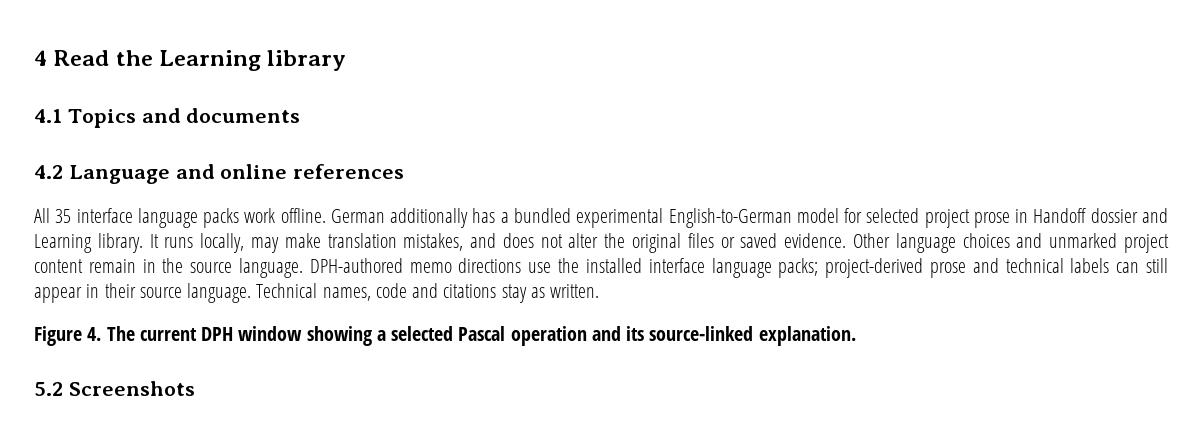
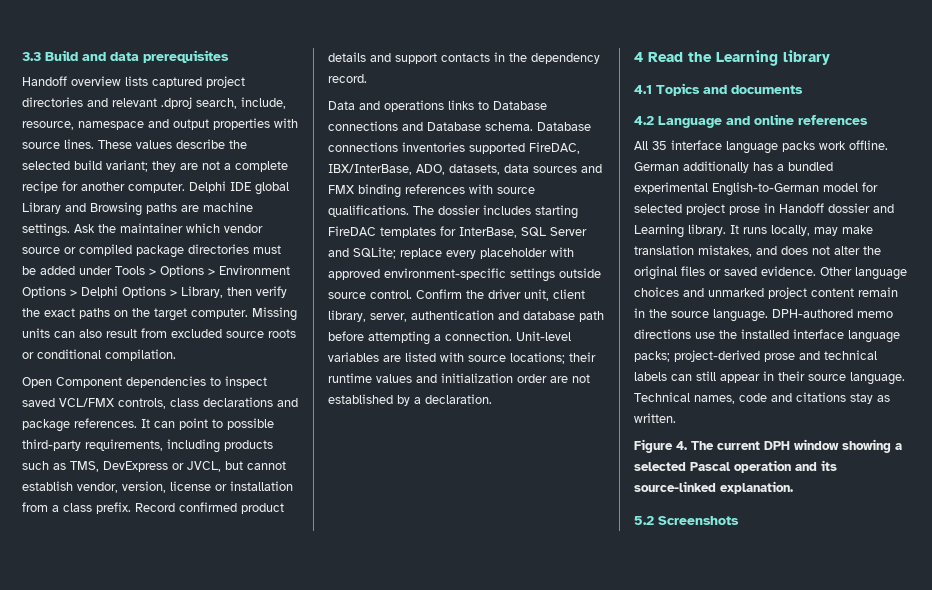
(34, 58) none -> [22,50,229,63] [22,76,245,88] [22,97,286,109] [22,118,298,130] [22,139,247,149] [22,160,288,172] [22,181,289,195] [22,202,253,216] [22,223,263,237] [22,244,281,258] [22,265,290,277] [22,286,287,298] [22,307,297,321] [22,328,296,338] [22,349,176,361] [22,376,267,388] [22,397,298,409] [22,418,274,432] [22,439,273,453] [22,461,286,472] [22,481,293,493] [22,502,284,514] [328,52,600,64] [328,74,367,83] [328,100,547,112] [328,121,591,131] [328,142,580,154] [328,164,602,175] [328,184,535,198] [328,205,578,219] [328,226,587,238] [328,247,574,259] [328,268,601,282] [328,289,585,301] [328,310,604,322] [328,331,571,345] [328,352,596,364] [328,373,590,383] [328,394,492,406] 3.3 Build and data prerequisites // Handoff overview lists captured project directories and relevant .dproj search, include, resource, namespace and output properties with source lines. These values describe the selected build variant; they are not a complete recipe for another computer. Delphi IDE global Library and Browsing paths are machine settings. Ask the maintainer which vendor source or compiled package directories must be added under Tools > Options > Environment Options > Delphi Options > Library, then verify the exact paths on the target computer. Missing units can also result from excluded source roots or conditional compilation. // Open Component dependencies to inspect saved VCL/FMX controls, class declarations and package references. It can point to possible third-party requirements, including products such as TMS, DevExpress or JVCL, but cannot establish vendor, version, license or installation from a class prefix. Record confirmed product details and support contacts in the dependency record. // Data and operations links to Database connections and Database schema. Database connections inventories supported FireDAC, IBX/InterBase, ADO, datasets, data sources and FMX binding references with source qualifications. The dossier includes starting FireDAC templates for InterBase, SQL Server and SQLite; replace every placeholder with approved environment-specific settings outside source control. Confirm the driver unit, client library, server, authentication and database path before attempting a connection. Unit-level variables are listed with source locations; their runtime values and initialization order are not established by a declaration. //

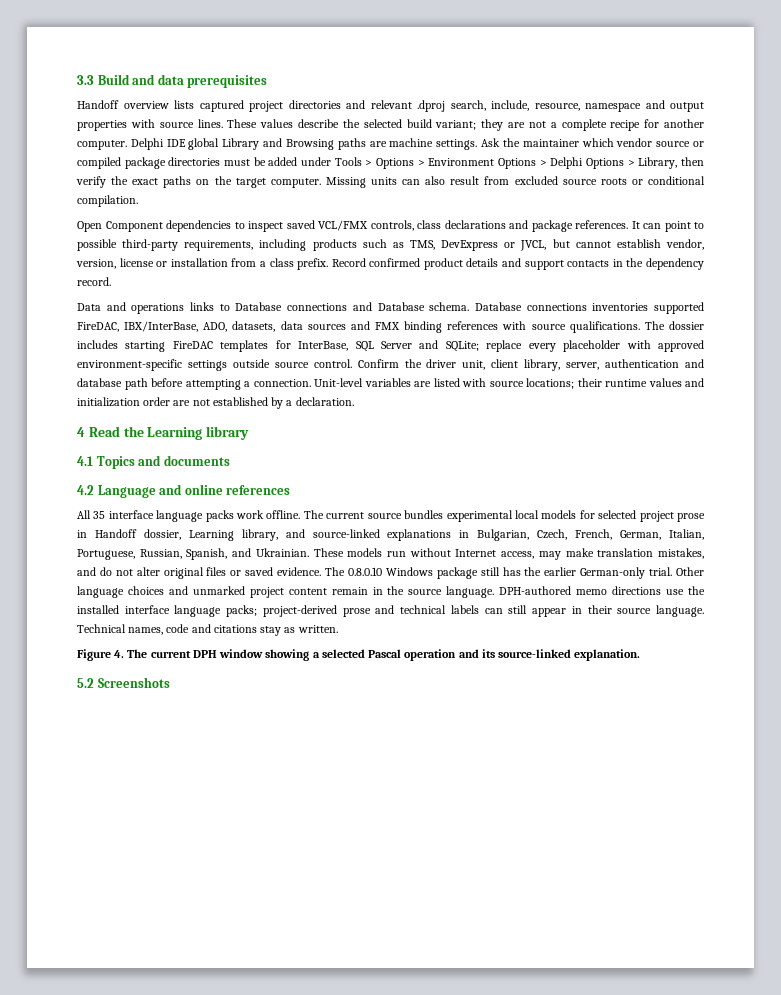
[634,161,833,173] [634,182,858,196] German additionally has a bundled experimental English-to-German model -> [303,510,577,522] The current source bundles experimental local models
[828,203,894,213] [634,224,810,238] dossier and Learning library. It runs locally, -> [143,529,704,541] [77,548,535,560] dossier, Learning library, and source-linked explanations in Bulgarian, Czech, French, German, Italian, Portuguese, Russian, Spanish, and Ukrainian. These models run without Internet access,
[781,246,808,255] does -> [99,567,112,576] do
[863,246,881,255] the -> (160, 571) none
(816, 271) none -> [325,567,673,579] The 0.8.0.10 Windows package still has the earlier German-only trial.

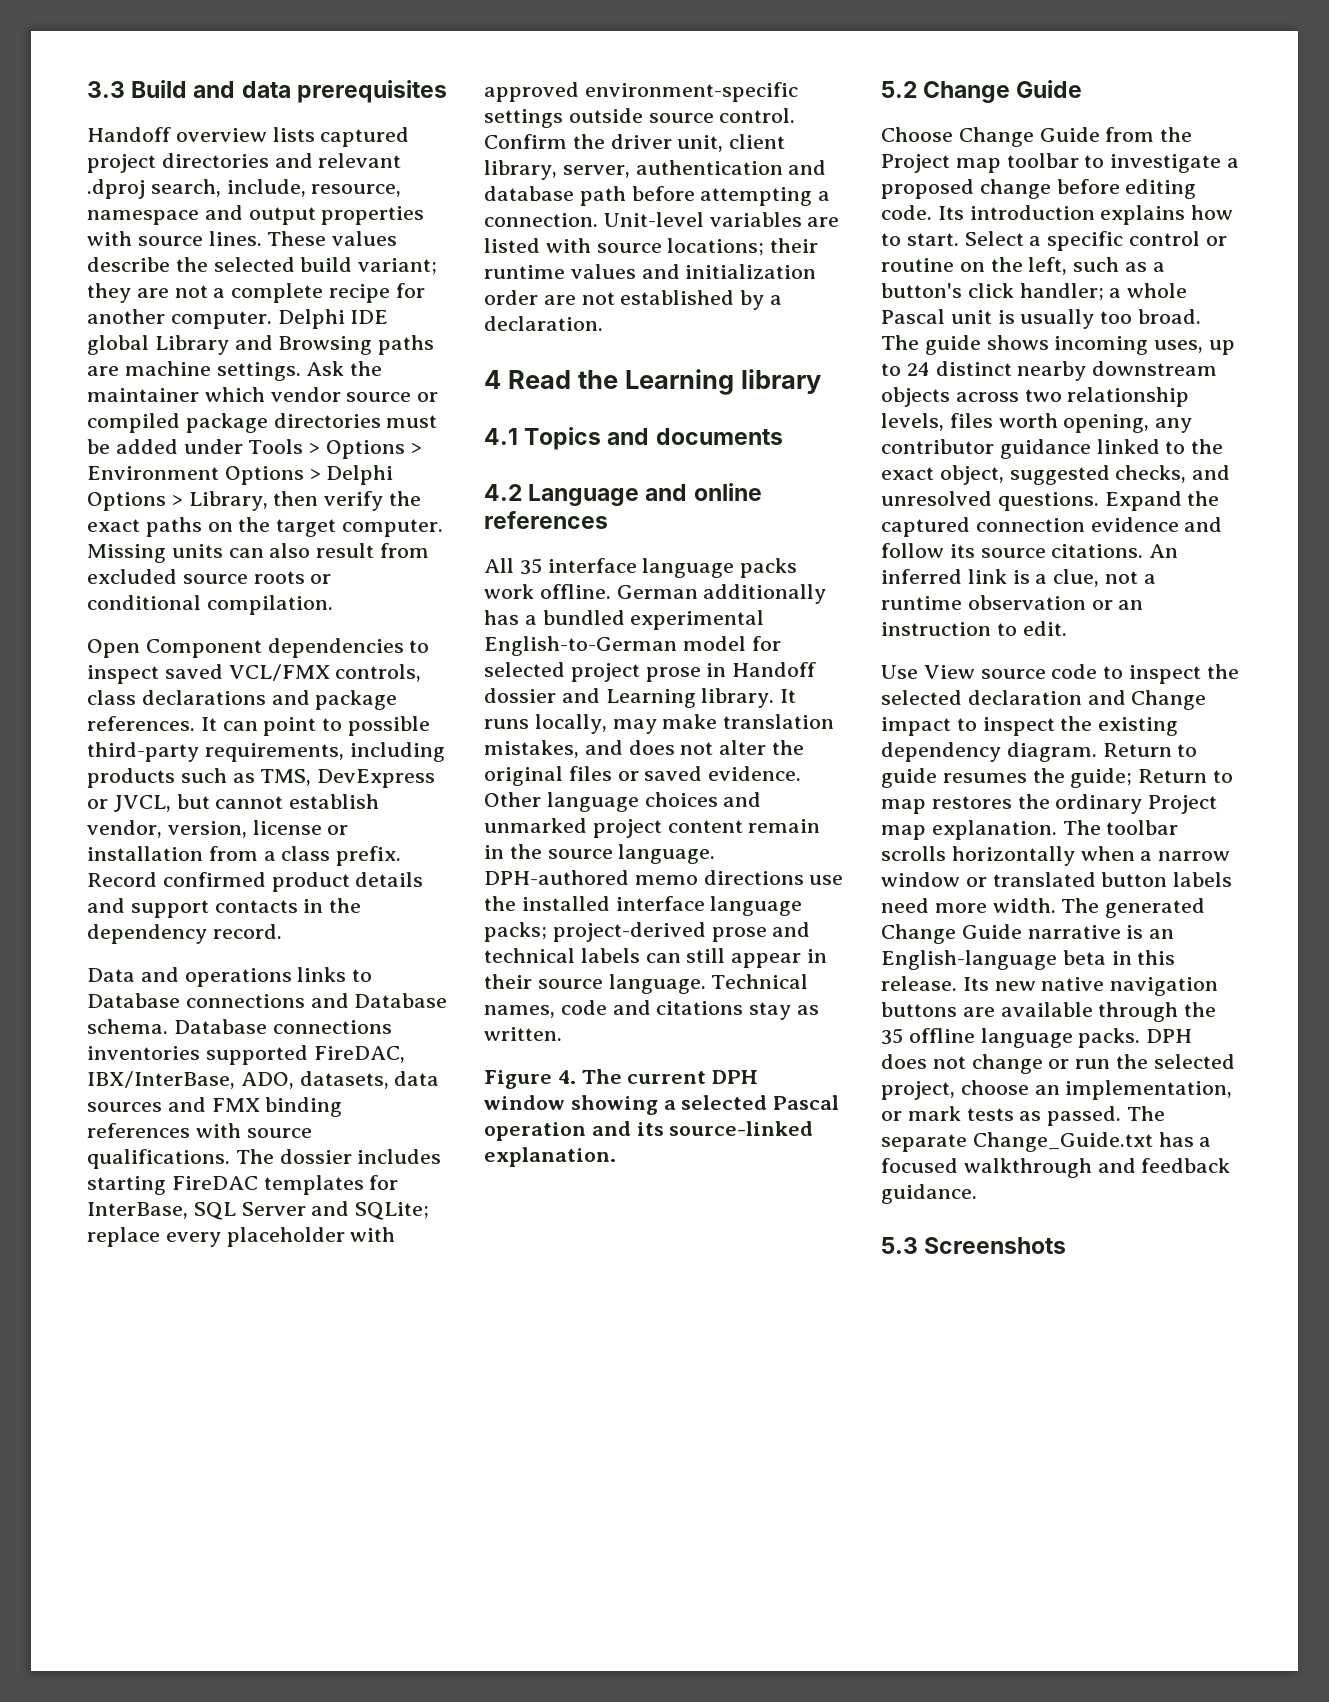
[303,510,577,522] The current source bundles experimental local models -> [616,584,827,604] [484,610,765,630] [484,636,746,656] German additionally has a bundled experimental English-to-German model
[143,529,704,541] [77,548,535,560] dossier, Learning library, and source-linked explanations in Bulgarian, Czech, French, German, Italian, Portuguese, Russian, Spanish, and Ukrainian. These models run without Internet access, -> [484,688,797,708] [484,714,607,734] dossier and Learning library. It runs locally,
[99,567,112,576] do -> [628,740,675,755] does
(160, 571) none -> [772,740,805,755] the
[325,567,673,579] The 0.8.0.10 Windows package still has the earlier German-only trial. -> (802, 773) none
(94, 683) none -> [923,80,1083,103] [881,127,1193,147] [881,153,1240,173] [881,179,1197,199] [881,205,1234,225] [881,231,1227,251] [881,257,1165,275] [881,283,1188,301] [881,309,1202,329] [881,335,1236,355] [881,361,1218,381] [881,387,1190,407] [881,413,1193,433] [881,439,1224,459] [881,465,1231,485] [881,491,1220,511] [881,517,1223,537] [881,543,1179,558] [881,569,1156,587] [881,595,1144,610] [881,621,1067,636] [881,664,1239,684] [881,690,1207,710] [881,716,1179,736] [881,742,1198,762] [881,768,1234,788] [881,794,1218,814] [881,820,1179,840] [881,846,1231,866] [881,872,1233,887] [881,898,1206,918] [881,924,1175,944] [881,950,1176,970] [881,976,1219,996] [881,1002,1217,1022] [881,1028,1193,1048] [881,1054,1235,1074] [881,1080,1233,1100] [881,1106,1166,1126] [881,1132,1212,1152] [881,1158,1231,1178] [881,1184,977,1204] [881,1237,918,1254] Change Guide // Choose Change Guide from the Project map toolbar to investigate a proposed change before editing code. Its introduction explains how to start. Select a specific control or routine on the left, such as a button's click handler; a whole Pascal unit is usually too broad. The guide shows incoming uses, up to 24 distinct nearby downstream objects across two relationship levels, files worth opening, any contributor guidance linked to the exact object, suggested checks, and unresolved questions. Expand the captured connection evidence and follow its source citations. An inferred link is a clue, not a runtime observation or an instruction to edit. // Use View source code to inspect the selected declaration and Change impact to inspect the existing dependency diagram. Return to guide resumes the guide; Return to map restores the ordinary Project map explanation. The toolbar scrolls horizontally when a narrow window or translated button labels need more width. The generated Change Guide narrative is an English-language beta in this release. Its new native navigation buttons are available through the 35 offline language packs. DPH does not change or run the selected project, choose an implementation, or mark tests as passed. The separate Change_Guide.txt has a focused walkthrough and feedback guidance. // 5.3

